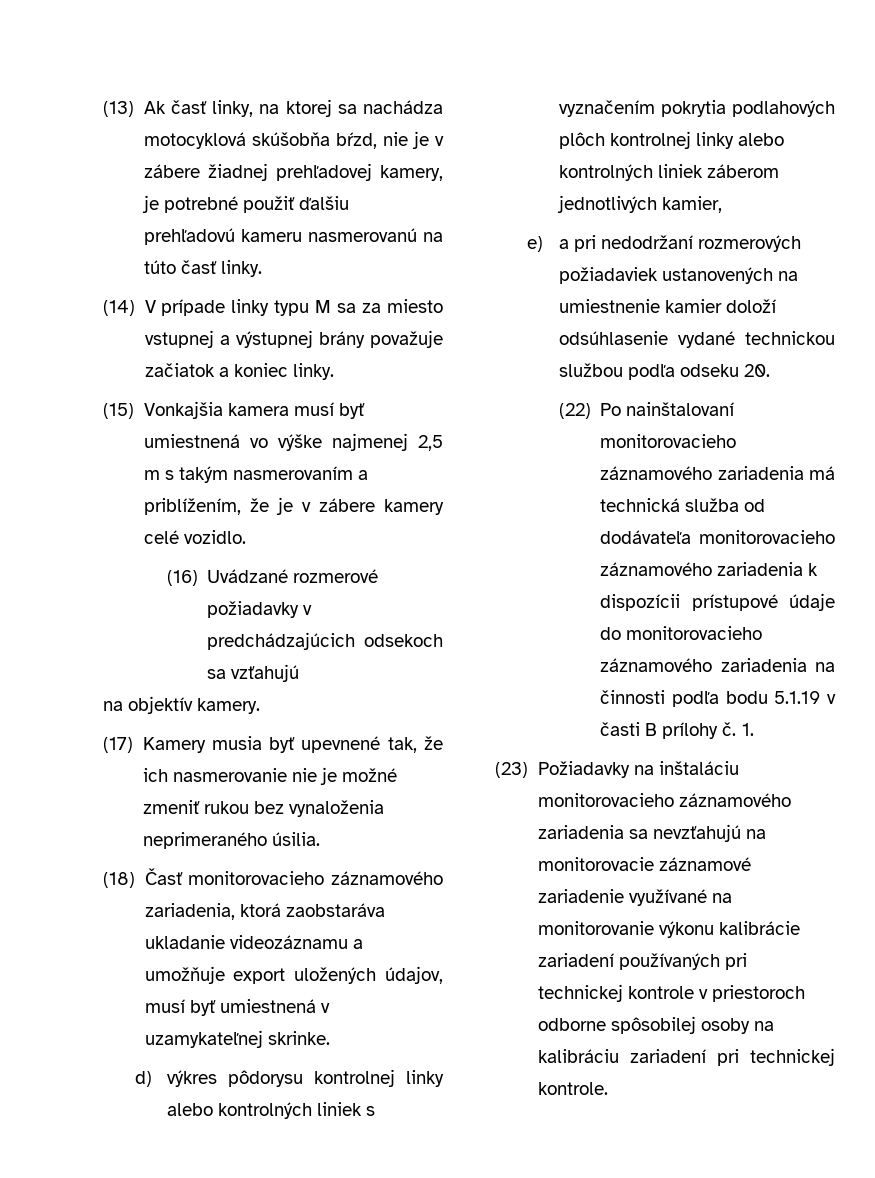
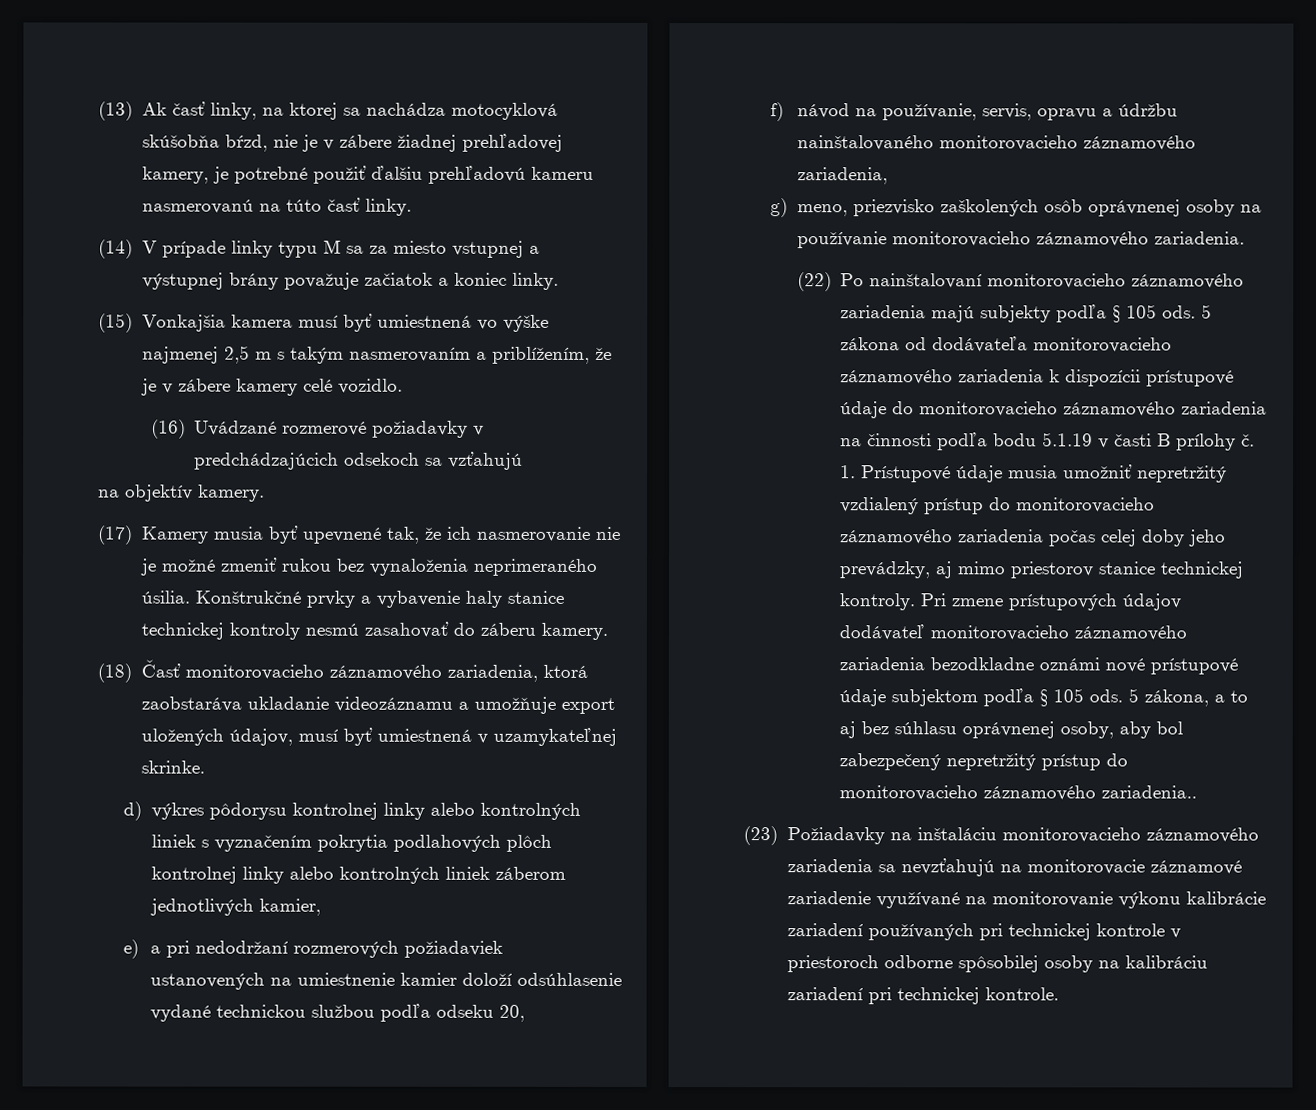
(320, 839) none -> [194,590,564,608] [140,621,608,640] Konštrukčné prvky a vybavenie haly stanice technickej kontroly nesmú zasahovať do záberu kamery.
[743,364,770,377] 20. -> [498,1004,525,1022] [770,102,1178,122] [796,135,1196,151] [796,167,888,185] [770,198,1262,218] [796,231,1245,249] 20, // f) návod na používanie, servis, opravu a údržbu nainštalovaného monitorovacieho záznamového zariadenia, // g) meno, priezvisko zaškolených osôb oprávnenej osoby na používanie monitorovacieho záznamového zariadenia.
[809,466,835,480] [600,498,740,512] má technická služba -> [931,304,1213,323] [840,337,901,351] majú subjekty podľa § 105 ods. 5 zákona
(754, 729) none -> [861,464,1228,483] [840,497,1156,515] [840,529,1227,547] [839,561,1244,579] [839,593,1182,611] [839,624,1188,641] [839,657,1239,675] [839,688,1249,707] [839,721,1184,739] [839,753,1129,771] [839,785,1198,801] Prístupové údaje musia umožniť nepretržitý vzdialený prístup do monitorovacieho záznamového zariadenia počas celej doby jeho prevádzky, aj mimo priestorov stanice technickej kontroly. Pri zmene prístupových údajov dodávateľ monitorovacieho záznamového zariadenia bezodkladne oznámi nové prístupové údaje subjektom podľa § 105 ods. 5 zákona, a to aj bez súhlasu oprávnenej osoby, aby bol zabezpečený nepretržitý prístup do monitorovacieho záznamového zariadenia..

